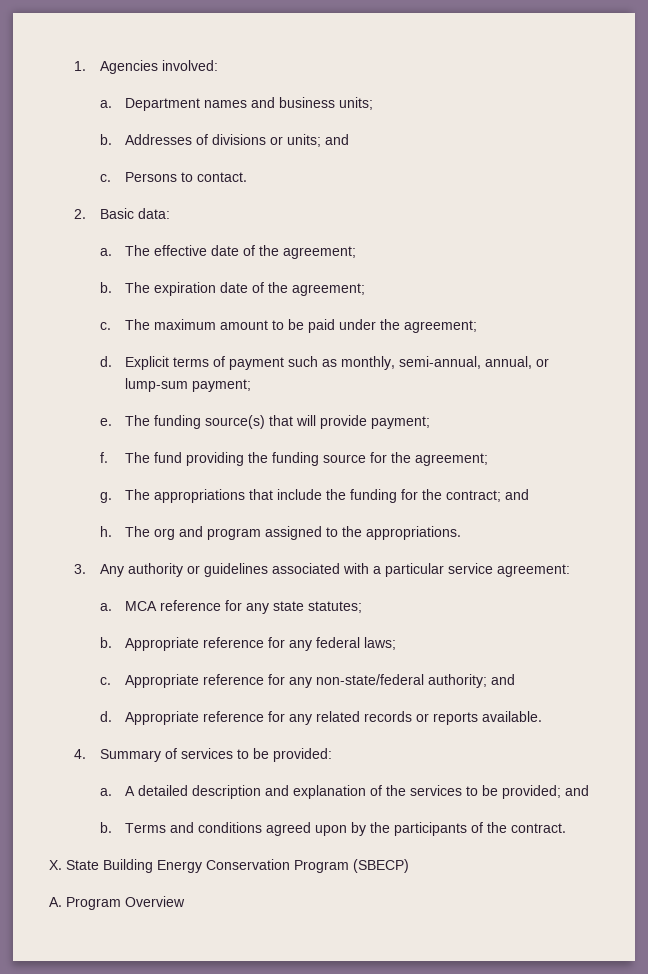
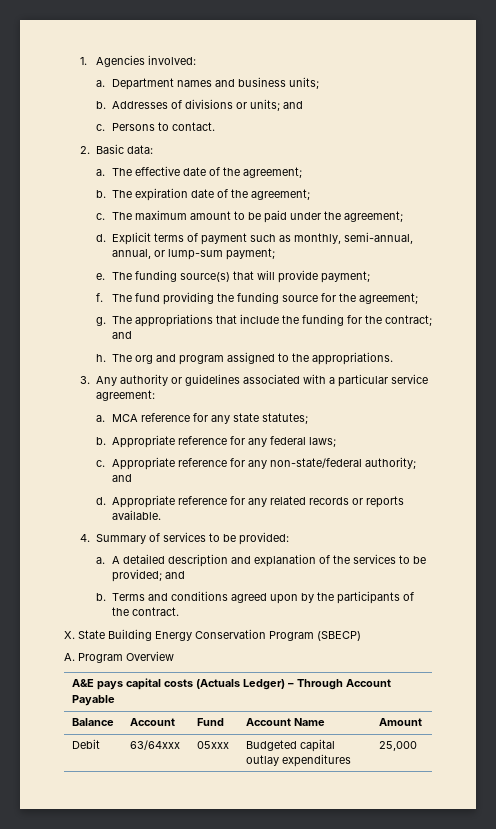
(185, 901) none -> [71,678,391,690] [71,695,115,706] [71,718,114,726] [129,718,175,726] [196,718,224,726] [245,718,325,726] [378,718,422,726] [71,739,100,749] [129,740,180,750] [196,741,229,749] [245,739,335,752] [245,754,351,767] [378,741,417,751] // A&E pays capital costs (Actuals Ledger) – Through Account Payable // Balance | Account | Fund | Account Name | Amount // Debit | 63/64xxx | 05xxx | Budgeted capital outlay expenditures | 25,000

